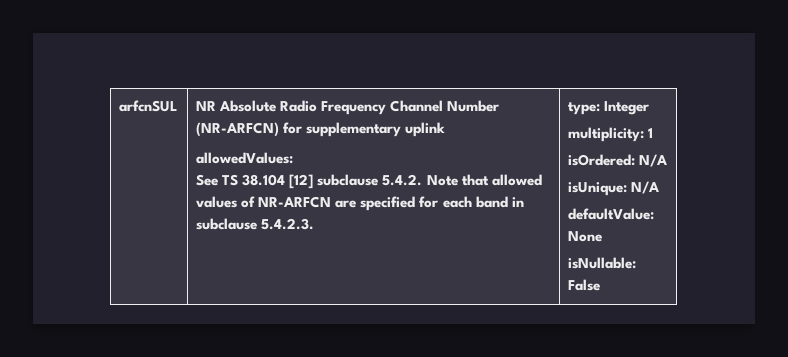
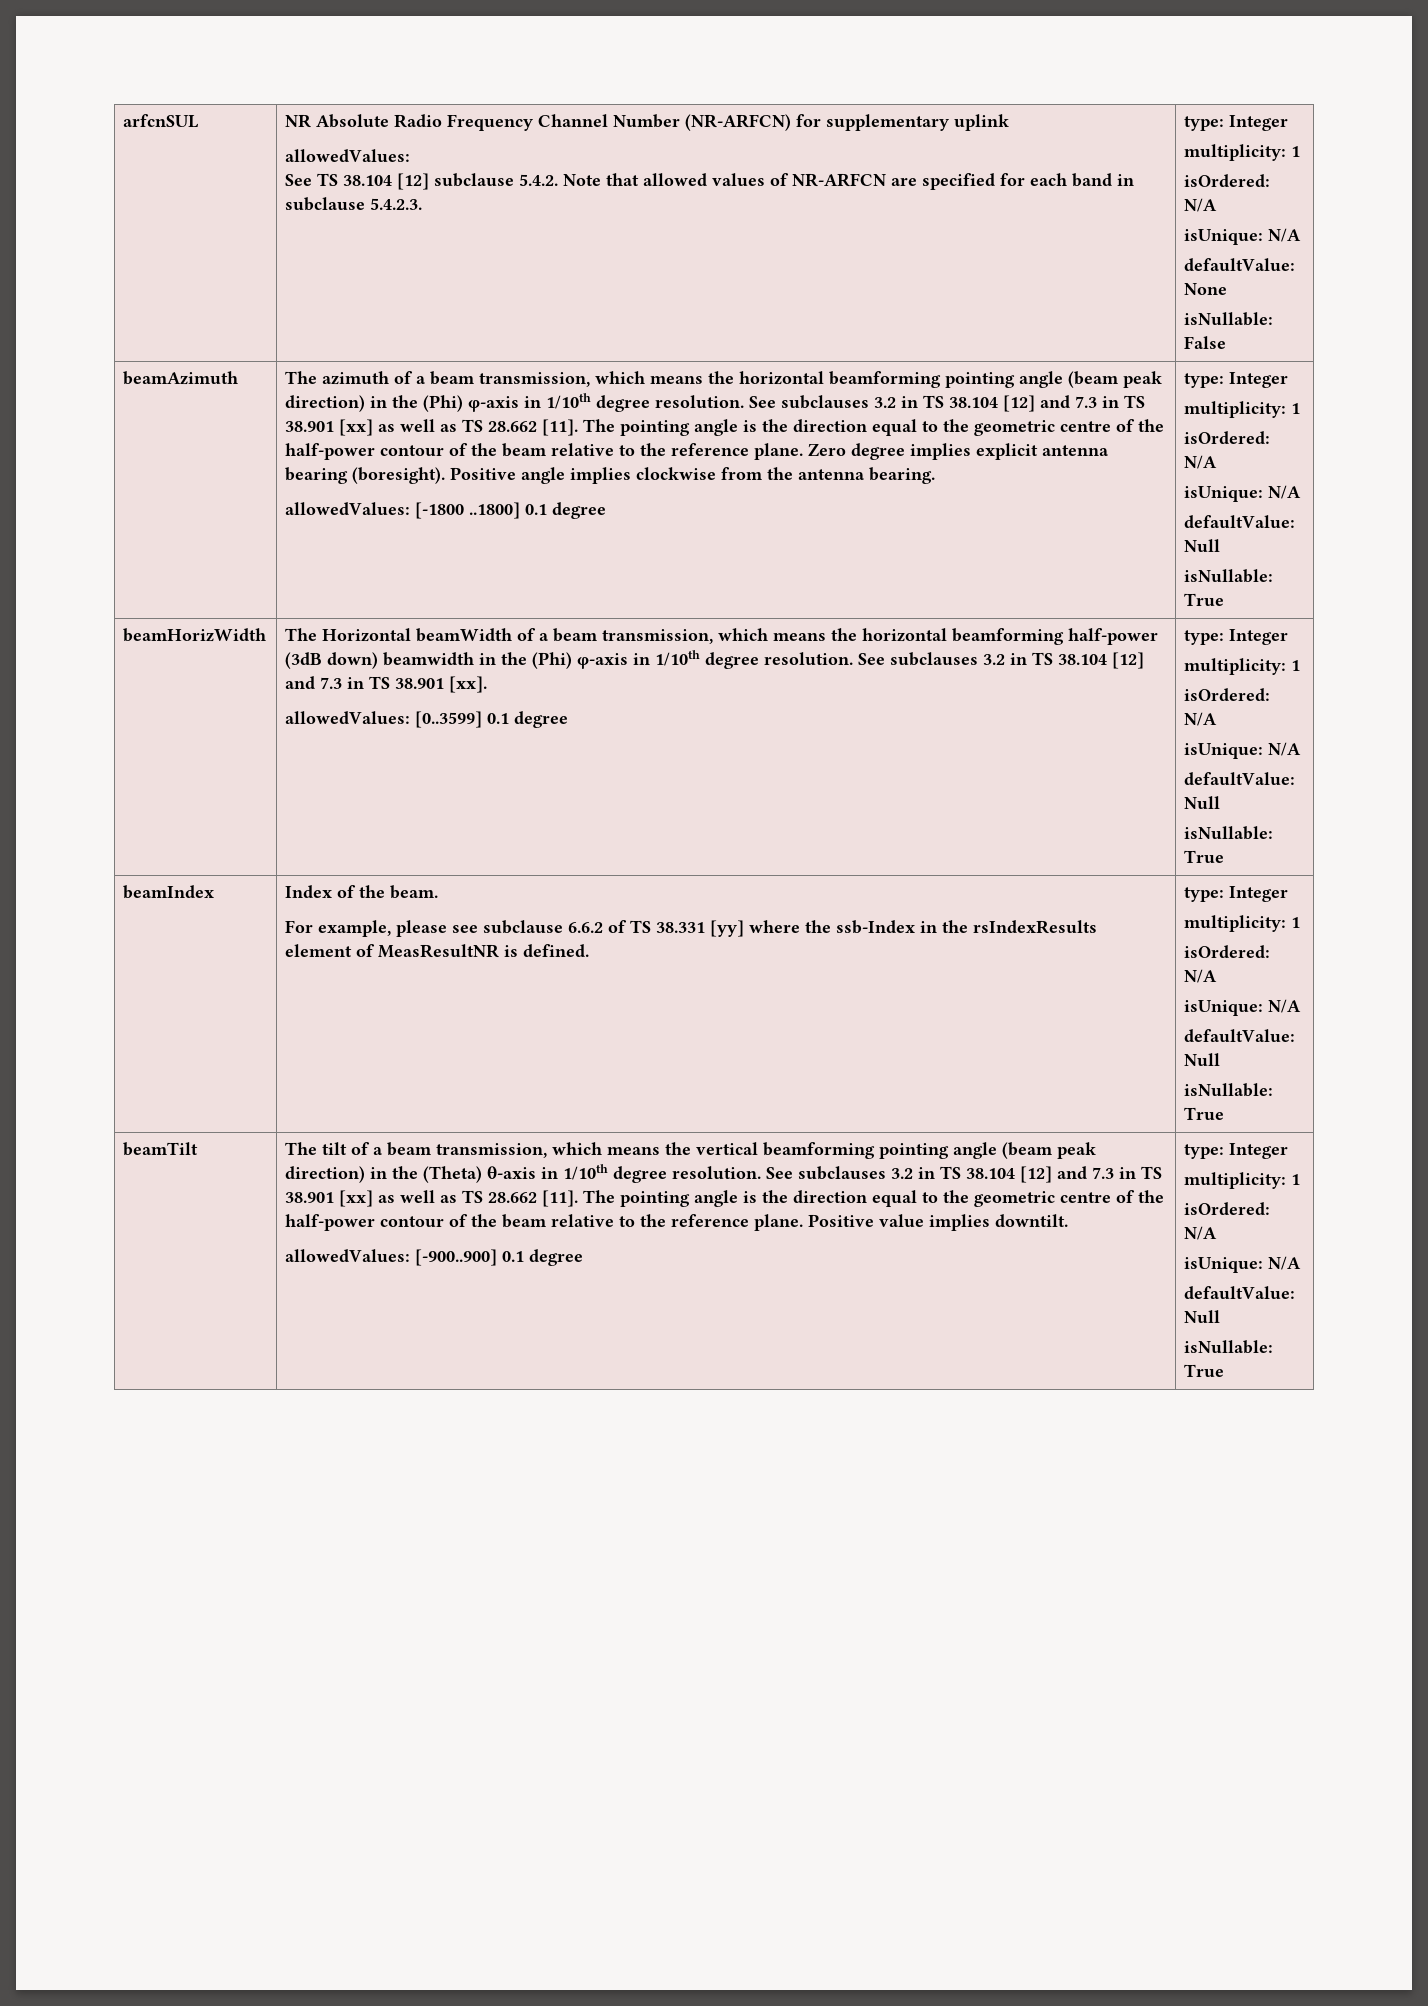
(601, 285) none -> [123,371,239,385] [285,371,1163,388] [285,393,1146,412] [285,419,1165,436] [285,443,1110,460] [285,467,936,484] [285,502,607,519] [1184,372,1289,388] [1184,401,1301,418] [1184,431,1271,444] [1184,455,1218,469] [1184,485,1302,502] [1184,515,1296,528] [1184,539,1221,552] [1184,569,1274,583] [1184,593,1225,606] [123,628,267,642] [285,628,1159,645] [285,650,1145,669] [285,676,488,693] [285,711,569,728] [1184,629,1289,645] [1184,658,1301,675] [1184,688,1271,701] [1184,712,1218,726] [1184,742,1302,759] [1184,772,1296,785] [1184,796,1221,809] [1184,826,1274,840] [1184,850,1225,863] [123,885,215,899] [285,885,439,899] [285,920,1098,937] [285,944,590,958] [1184,886,1289,902] [1184,915,1301,932] [1184,945,1271,958] [1184,969,1218,983] [1184,999,1302,1016] [1184,1029,1296,1042] [1184,1053,1221,1066] [1184,1083,1274,1097] [1184,1107,1225,1120] [123,1142,199,1156] [285,1142,1097,1159] [285,1164,1163,1183] [285,1190,1165,1207] [285,1214,1069,1231] [285,1249,584,1266] [1184,1143,1289,1159] [1184,1172,1301,1189] [1184,1202,1271,1215] [1184,1226,1218,1240] [1184,1256,1302,1273] [1184,1286,1296,1299] [1184,1310,1221,1323] [1184,1340,1274,1354] [1184,1364,1225,1377] // beamAzimuth | The azimuth of a beam transmission, which means the horizontal beamforming pointing angle (beam peak direction) in the (Phi) φ-axis in 1/10th degree resolution. See subclauses 3.2 in TS 38.104 [12] and 7.3 in TS 38.901 [xx] as well as TS 28.662 [11]. The pointing angle is the direction equal to the geometric centre of the half-power contour of the beam relative to the reference plane. Zero degree implies explicit antenna bearing (boresight). Positive angle implies clockwise from the antenna bearing. // allowedValues: [-1800 ..1800] 0.1 degree | type: Integer // multiplicity: 1 // isOrdered: N/A // isUnique: N/A // defaultValue: Null // isNullable: True // beamHorizWidth | The Horizontal beamWidth of a beam transmission, which means the horizontal beamforming half-power (3dB down) beamwidth in the (Phi) φ-axis in 1/10th degree resolution. See subclauses 3.2 in TS 38.104 [12] and 7.3 in TS 38.901 [xx]. // allowedValues: [0..3599] 0.1 degree | type: Integer // multiplicity: 1 // isOrdered: N/A // isUnique: N/A // defaultValue: Null // isNullable: True // beamIndex | Index of the beam. // For example, please see subclause 6.6.2 of TS 38.331 [yy] where the ssb-Index in the rsIndexResults element of MeasResultNR is defined. | type: Integer // multiplicity: 1 // isOrdered: N/A // isUnique: N/A // defaultValue: Null // isNullable: True // beamTilt | The tilt of a beam transmission, which means the vertical beamforming pointing angle (beam peak direction) in the (Theta) θ-axis in 1/10th degree resolution. See subclauses 3.2 in TS 38.104 [12] and 7.3 in TS 38.901 [xx] as well as TS 28.662 [11]. The pointing angle is the direction equal to the geometric centre of the half-power contour of the beam relative to the reference plane. Positive value implies downtilt. // allowedValues: [-900..900] 0.1 degree | type: Integer // multiplicity: 1 // isOrdered: N/A // isUnique: N/A // defaultValue: Null // isNullable: True

